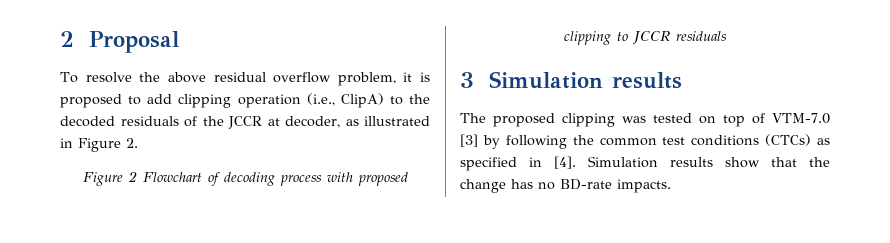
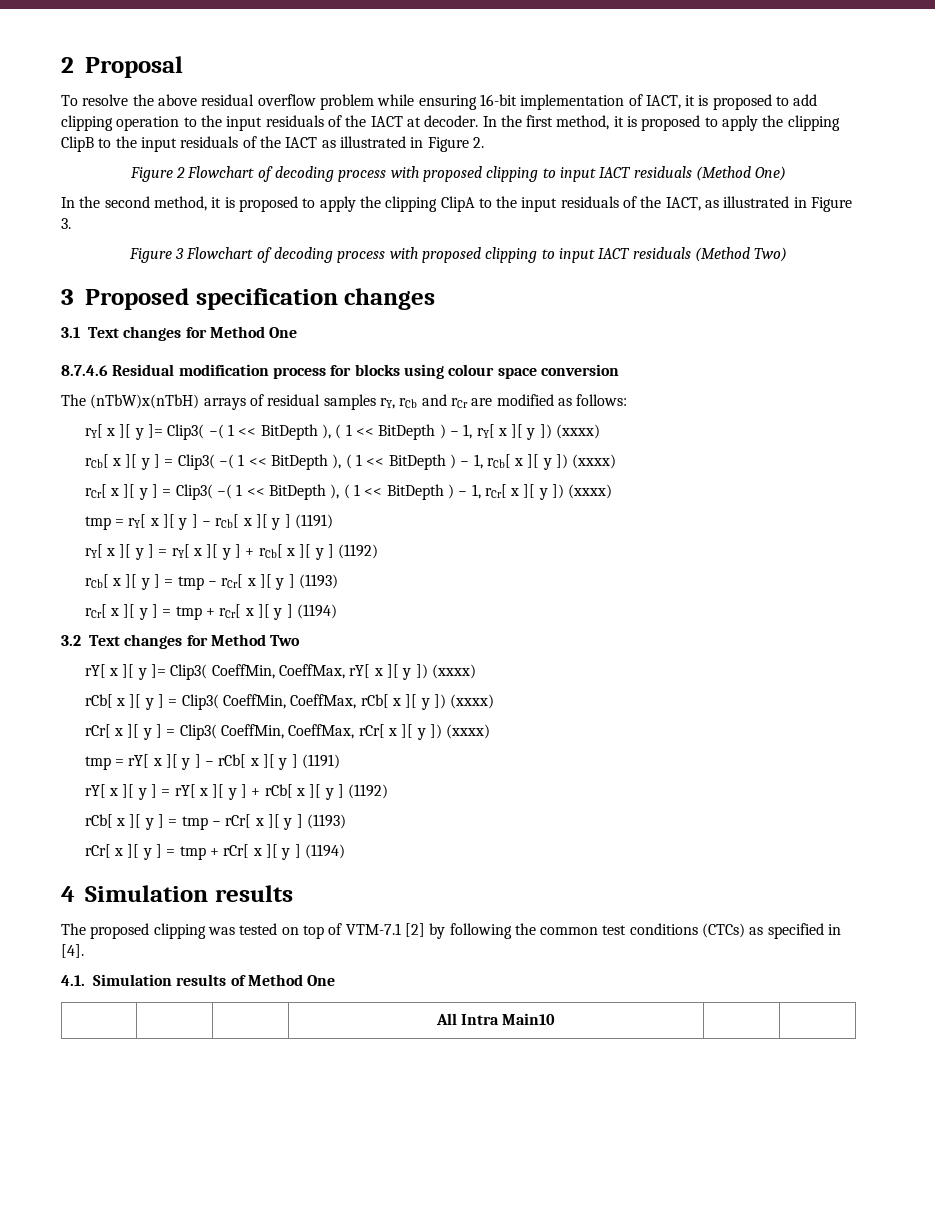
[337,72,396,86] problem, -> [319,94,681,110] problem while ensuring 16-bit implementation of IACT,
[306,93,430,108] [60,116,340,129] (i.e., ClipA) to the decoded residuals of the JCCR at decoder, -> [183,115,840,131] [61,136,318,152] to the input residuals of the IACT at decoder. In the first method, it is proposed to apply the clipping ClipB to the input residuals of the IACT
[633,31,727,44] [460,72,474,88] JCCR residuals // 3 -> [559,166,787,182] [61,196,853,212] [61,218,71,229] [128,247,788,263] [61,288,436,310] [61,326,298,341] [61,364,619,379] [61,394,628,410] [84,424,601,440] [84,454,617,470] [84,484,613,500] [84,514,333,530] [84,544,379,560] [84,574,338,590] [84,604,337,620] [61,634,301,649] [84,664,476,680] [84,694,495,710] [84,724,491,740] [84,754,340,770] [84,784,389,800] [84,814,346,830] [84,844,345,860] [61,886,75,902] input IACT residuals (Method One) // In the second method, it is proposed to apply the clipping ClipA to the input residuals of the IACT, as illustrated in Figure 3. // Figure 3 Flowchart of decoding process with proposed clipping to input IACT residuals (Method Two) // 3 Proposed specification changes // 3.1 Text changes for Method One // 8.7.4.6 Residual modification process for blocks using colour space conversion // The (nTbW)x(nTbH) arrays of residual samples rY, rCb and rCr are modified as follows: // rY[ x ][ y ]= Clip3( −( 1 << BitDepth ), ( 1 << BitDepth ) − 1, rY[ x ][ y ]) (xxxx) // rCb[ x ][ y ] = Clip3( −( 1 << BitDepth ), ( 1 << BitDepth ) − 1, rCb[ x ][ y ]) (xxxx) // rCr[ x ][ y ] = Clip3( −( 1 << BitDepth ), ( 1 << BitDepth ) − 1, rCr[ x ][ y ]) (xxxx) // tmp = rY[ x ][ y ] − rCb[ x ][ y ] (1191) // rY[ x ][ y ] = rY[ x ][ y ] + rCb[ x ][ y ] (1192) // rCb[ x ][ y ] = tmp − rCr[ x ][ y ] (1193) // rCr[ x ][ y ] = tmp + rCr[ x ][ y ] (1194) // 3.2 Text changes for Method Two // rY[ x ][ y ]= Clip3( CoeffMin, CoeffMax, rY[ x ][ y ]) (xxxx) // rCb[ x ][ y ] = Clip3( CoeffMin, CoeffMax, rCb[ x ][ y ]) (xxxx) // rCr[ x ][ y ] = Clip3( CoeffMin, CoeffMax, rCr[ x ][ y ]) (xxxx) // tmp = rY[ x ][ y ] − rCb[ x ][ y ] (1191) // rY[ x ][ y ] = rY[ x ][ y ] + rCb[ x ][ y ] (1192) // rCb[ x ][ y ] = tmp − rCr[ x ][ y ] (1193) // rCr[ x ][ y ] = tmp + rCr[ x ][ y ] (1194) // 4
[772,113,830,124] [460,134,478,147] VTM-7.0 [3] -> [345,923,425,937] VTM-7.1 [2]
[588,156,830,168] [460,179,671,193] Simulation results show that the change has no BD-rate impacts. -> [61,974,336,986] [435,1013,556,1025] // 4.1. Simulation results of Method One // | | | All Intra Main10 | |

